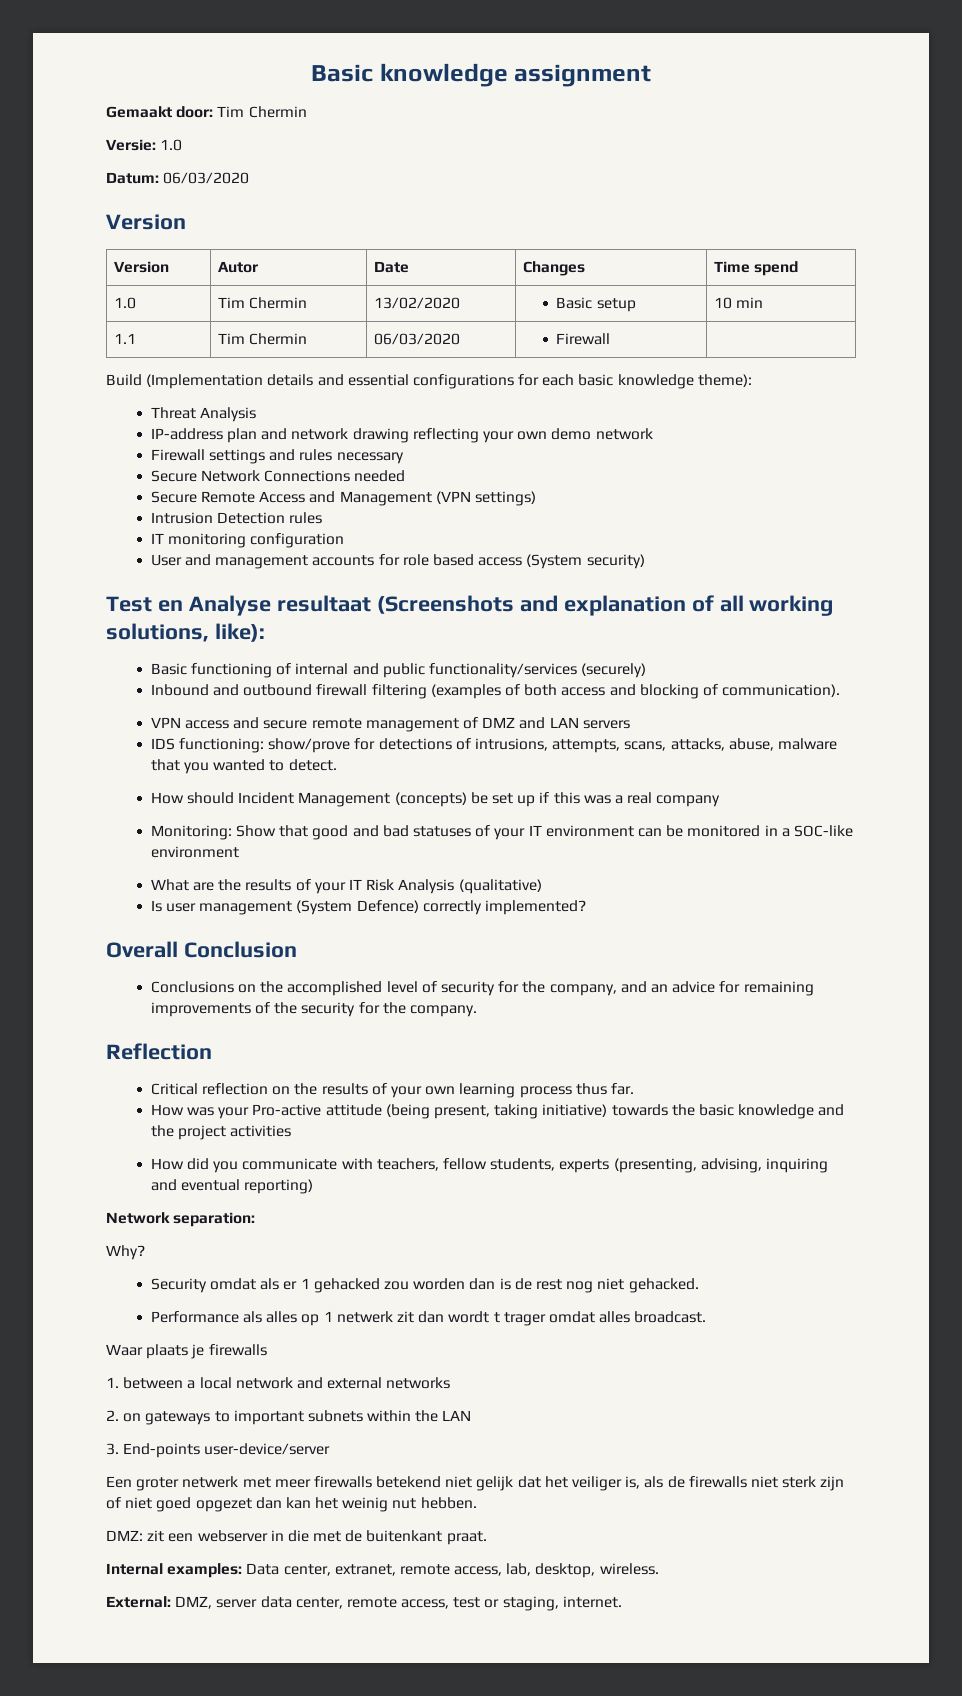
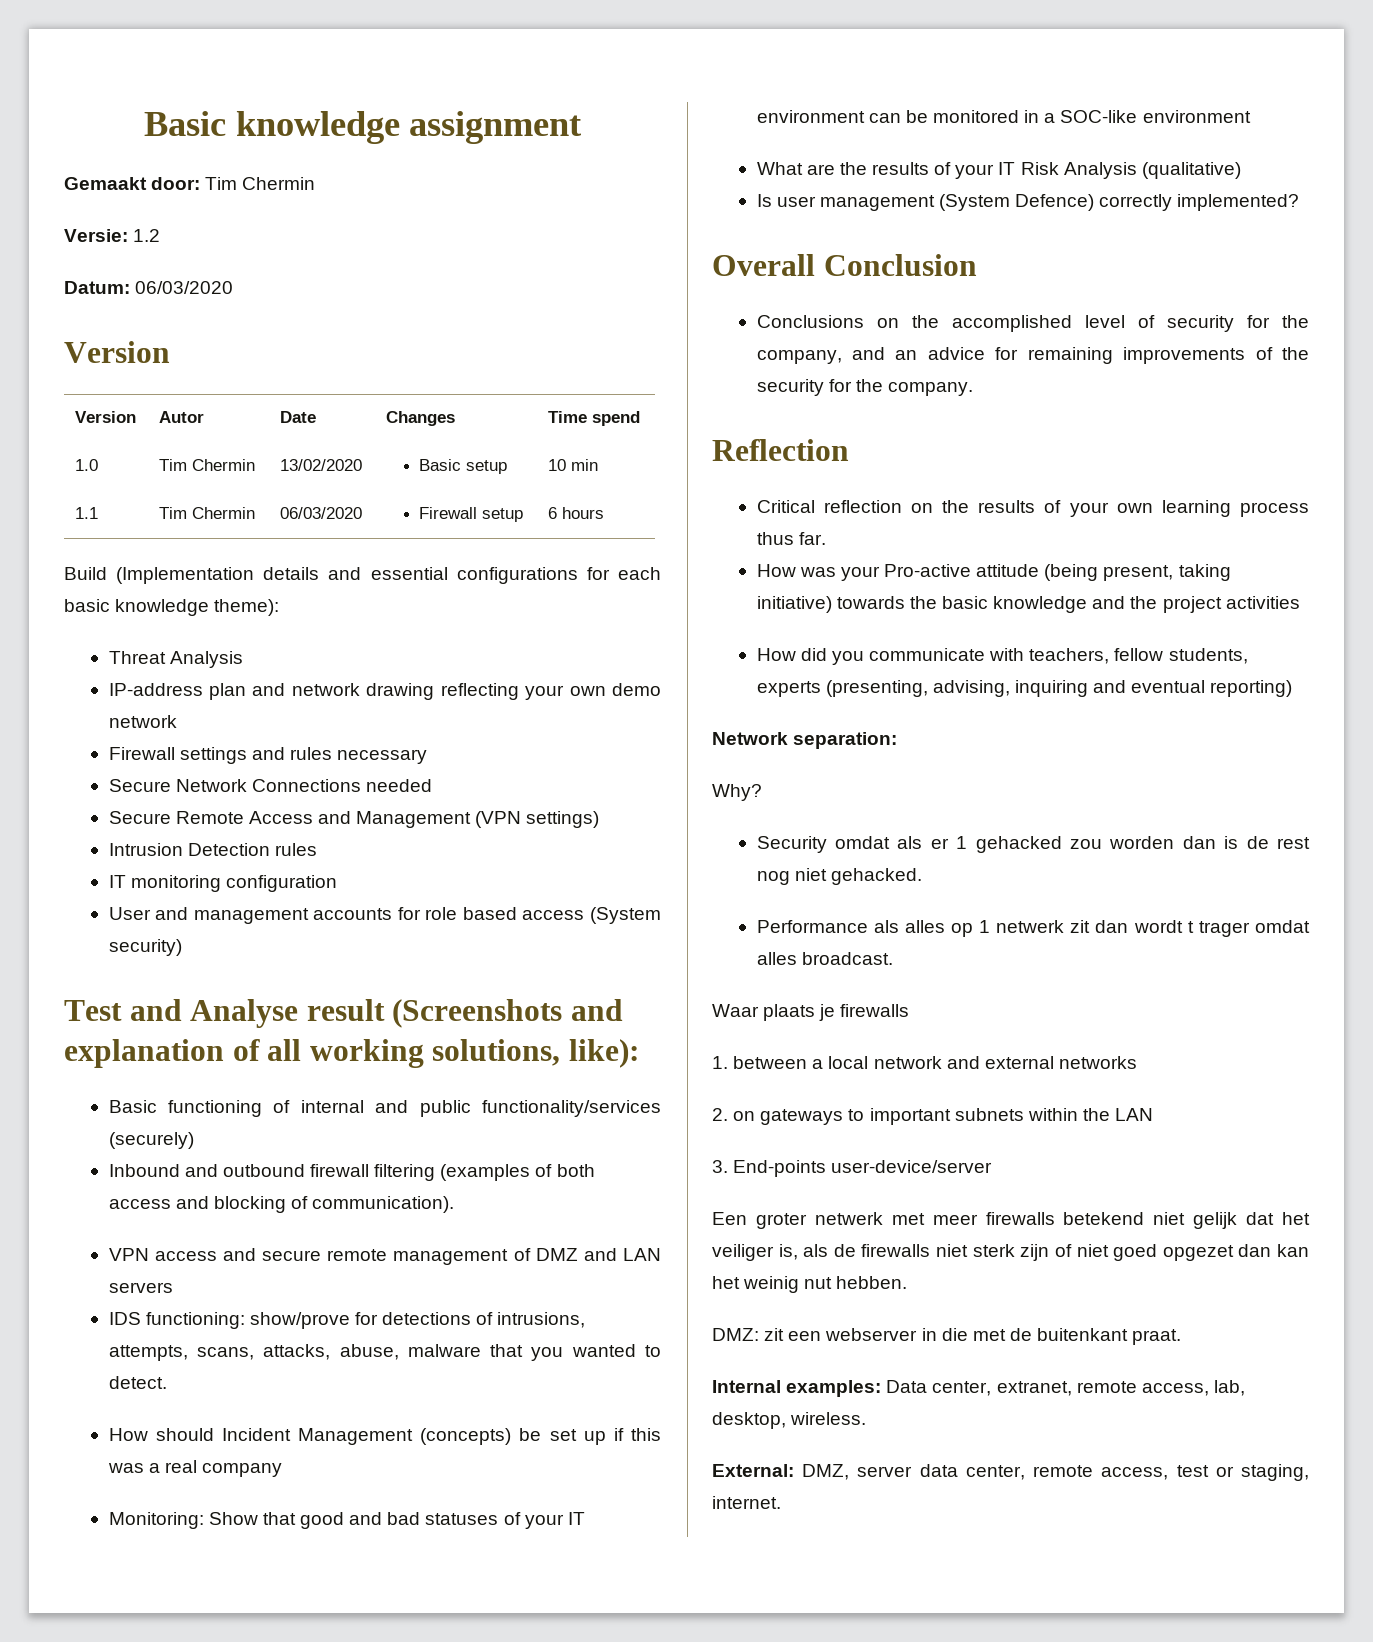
[160,139,183,151] 1.0 -> [133,229,161,242] 1.2
(611, 339) | -> [482,508,524,522] [548,507,605,519] setup | 6 hours
[157,595,371,616] en Analyse resultaat -> [129,999,385,1028] and Analyse result

